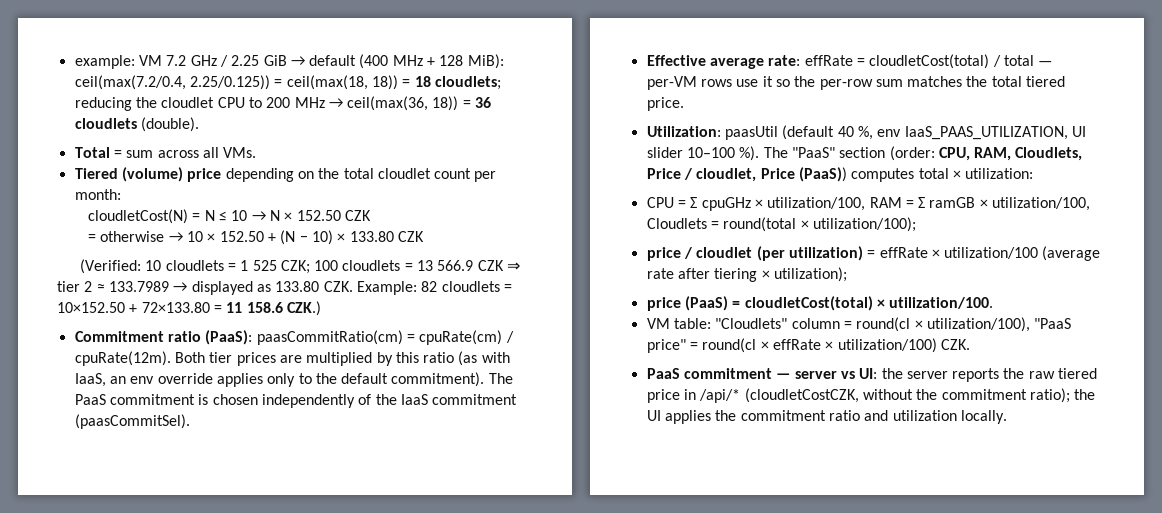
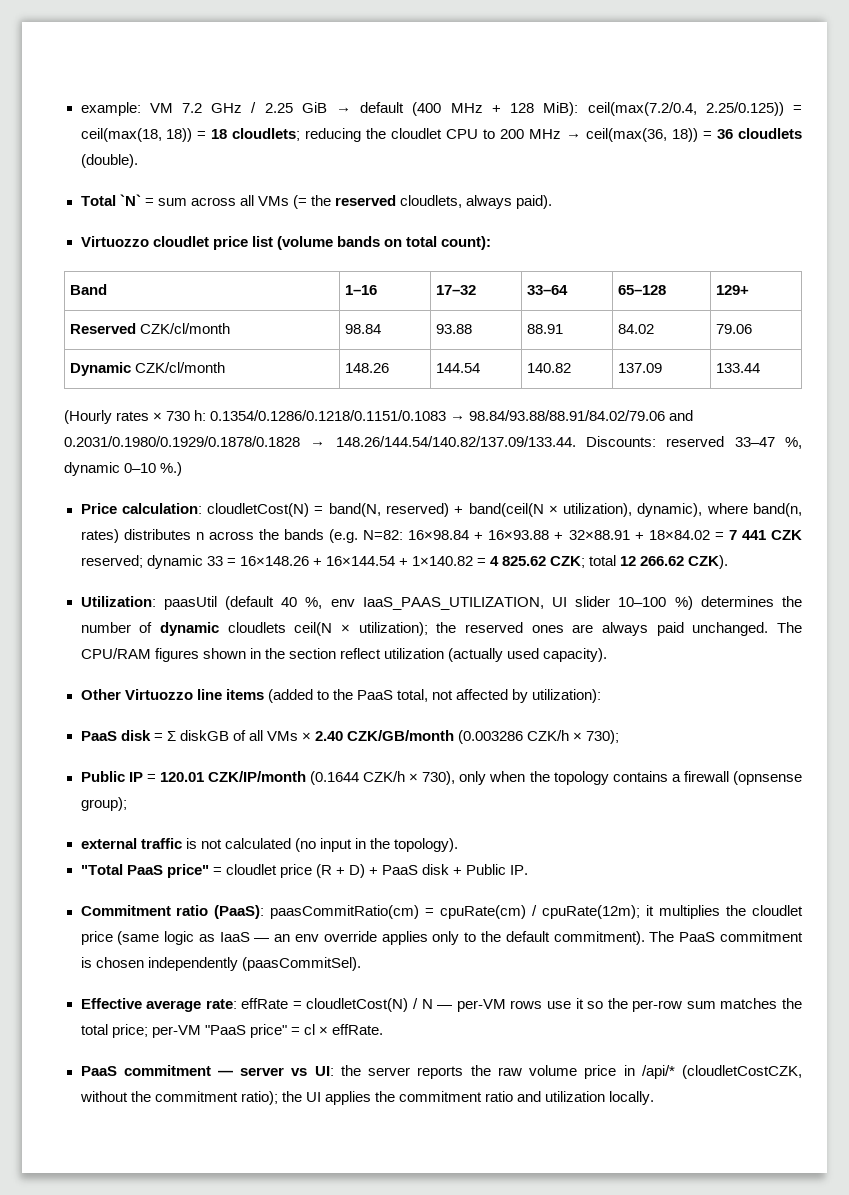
(110, 152) none -> [119,194,141,206] `N`
[223,147,257,158] [74,167,497,182] [74,189,121,200] [88,209,371,224] [88,230,424,245] [79,259,521,274] [57,281,512,295] [57,301,321,316] VMs. // Tiered (volume) price depending on the total cloudlet count per month: // cloudletCost(N) = N ≤ 10 → N × 152.50 CZK // = otherwise → 10 × 152.50 + (N − 10) × 133.80 CZK // (Verified: 10 cloudlets = 1 525 CZK; 100 cloudlets = 13 566.9 CZK ⇒ tier 2 ≈ 133.7989 → displayed as 133.80 CZK. Example: 82 cloudlets = 10×152.50 + 72×133.80 = 11 158.6 CZK.) -> [257,195,553,209] [80,236,491,250] [70,284,108,295] [345,285,378,295] [436,285,477,295] [527,285,569,295] [618,285,667,295] [716,285,750,295] [70,323,231,334] [345,324,382,334] [436,324,473,334] [527,324,564,334] [618,324,655,334] [716,324,753,334] [70,362,226,376] [345,363,390,373] [436,363,481,373] [527,363,572,373] [618,363,663,373] [716,363,761,373] [64,410,694,424] [64,436,803,449] [64,462,183,476] [80,503,802,517] [80,529,803,543] [80,555,729,569] [80,596,803,610] [80,622,803,636] [80,648,608,662] [80,689,602,703] [80,730,620,744] [80,771,802,785] [80,797,127,811] [80,838,458,852] [80,864,529,878] VMs (= the reserved cloudlets, always paid). // Virtuozzo cloudlet price list (volume bands on total count): // Band | 1–16 | 17–32 | 33–64 | 65–128 | 129+ // Reserved CZK/cl/month | 98.84 | 93.88 | 88.91 | 84.02 | 79.06 // Dynamic CZK/cl/month | 148.26 | 144.54 | 140.82 | 137.09 | 133.44 // (Hourly rates × 730 h: 0.1354/0.1286/0.1218/0.1151/0.1083 → 98.84/93.88/88.91/84.02/79.06 and 0.2031/0.1980/0.1929/0.1878/0.1828 → 148.26/144.54/140.82/137.09/133.44. Discounts: reserved 33–47 %, dynamic 0–10 %.) // Price calculation: cloudletCost(N) = band(N, reserved) + band(ceil(N × utilization), dynamic), where band(n, rates) distributes n across the bands (e.g. N=82: 16×98.84 + 16×93.88 + 32×88.91 + 18×84.02 = 7 441 CZK reserved; dynamic 33 = 16×148.26 + 16×144.54 + 1×140.82 = 4 825.62 CZK; total 12 266.62 CZK). // Utilization: paasUtil (default 40 %, env IaaS_PAAS_UTILIZATION, UI slider 10–100 %) determines the number of dynamic cloudlets ceil(N × utilization); the reserved ones are always paid unchanged. The CPU/RAM figures shown in the section reflect utilization (actually used capacity). // Other Virtuozzo line items (added to the PaaS total, not affected by utilization): // PaaS disk = Σ diskGB of all VMs × 2.40 CZK/GB/month (0.003286 CZK/h × 730); // Public IP = 120.01 CZK/IP/month (0.1644 CZK/h × 730), only when the topology contains a firewall (opnsense group); // external traffic is not calculated (no input in the topology). // "Total PaaS price" = cloudlet price (R + D) + PaaS disk + Public IP.
[74,351,510,366] [74,373,106,387] cpuRate(12m). Both tier prices are multiplied by this ratio (as with IaaS, -> [542,905,804,919] [80,931,270,945] cpuRate(12m); it multiplies the cloudlet price (same logic as IaaS —
[358,394,518,405] of the IaaS commitment -> (238, 964) none
[869,54,1034,69] cloudletCost(total) / total -> [306,998,433,1012] cloudletCost(N) / N
[1026,76,1066,87] [646,97,684,111] [646,125,1086,140] [646,146,1083,161] [646,167,1034,182] [646,197,1091,211] [646,217,916,232] [646,246,1101,261] [646,267,847,282] [646,296,994,311] [646,317,1072,332] [646,338,970,353] tiered price. // Utilization: paasUtil (default 40 %, env IaaS_PAAS_UTILIZATION, UI slider 10–100 %). The "PaaS" section (order: CPU, RAM, Cloudlets, Price / cloudlet, Price (PaaS)) computes total × utilization: // CPU = Σ cpuGHz × utilization/100, RAM = Σ ramGB × utilization/100, Cloudlets = round(total × utilization/100); // price / cloudlet (per utilization) = effRate × utilization/100 (average rate after tiering × utilization); // price (PaaS) = cloudletCost(total) × utilization/100. // VM table: "Cloudlets" column = round(cl × utilization/100), "PaaS price" = round(cl × effRate × utilization/100) CZK. -> [111,1024,383,1038] price; per-VM "PaaS price" = cl × effRate.
[1058,368,1098,379] tiered -> [529,1065,578,1076] volume

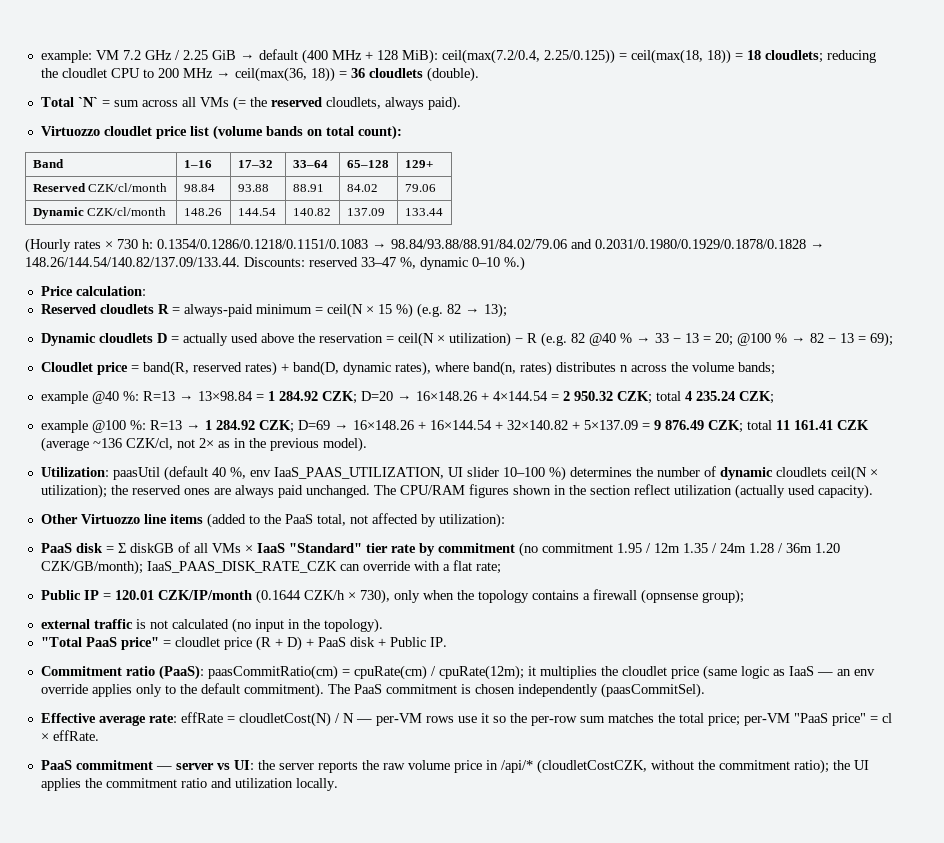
[207,503,703,517] cloudletCost(N) = band(N, reserved) + band(ceil(N × utilization), dynamic), -> [40,303,507,318] [40,332,893,347] [40,361,431,376] // Reserved cloudlets R = always-paid minimum = ceil(N × 15 %) (e.g. 82 → 13); // Dynamic cloudlets D = actually used above the reservation = ceil(N × utilization) − R (e.g. 82 @40 % → 33 − 13 = 20; @100 % → 82 − 13 = 69); // Cloudlet price = band(R, reserved rates) + band(D, dynamic rates),
[283,529,803,543] [80,555,729,569] bands (e.g. N=82: 16×98.84 + 16×93.88 + 32×88.91 + 18×84.02 = 7 441 CZK reserved; dynamic 33 = 16×148.26 + 16×144.54 + 1×140.82 = 4 825.62 CZK; total 12 266.62 CZK). -> [691,362,775,375] [40,391,774,404] [40,420,869,433] [40,437,367,452] volume bands; // example @40 %: R=13 → 13×98.84 = 1 284.92 CZK; D=20 → 16×148.26 + 4×144.54 = 2 950.32 CZK; total 4 235.24 CZK; // example @100 %: R=13 → 1 284.92 CZK; D=69 → 16×148.26 + 16×144.54 + 32×140.82 + 5×137.09 = 9 876.49 CZK; total 11 161.41 CZK (average ~136 CZK/cl, not 2× as in the previous model).
[314,730,620,744] 2.40 CZK/GB/month (0.003286 CZK/h × 730); -> [256,542,840,557] [40,560,501,575] IaaS "Standard" tier rate by commitment (no commitment 1.95 / 12m 1.35 / 24m 1.28 / 36m 1.20 CZK/GB/month); IaaS_PAAS_DISK_RATE_CZK can override with a flat rate;

